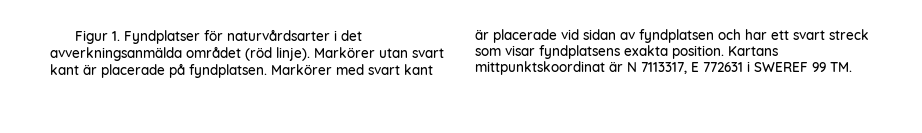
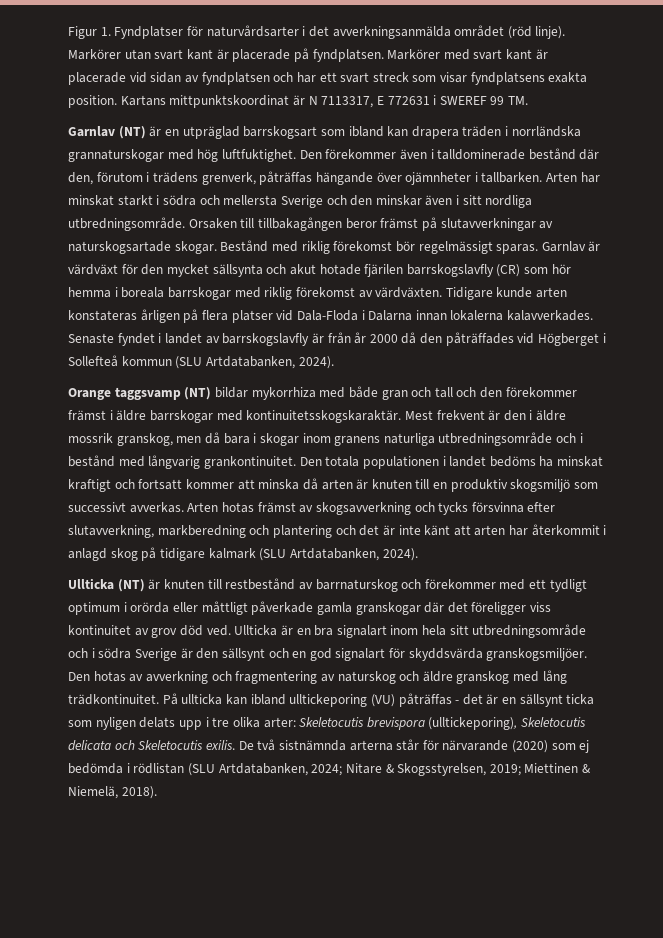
(852, 67) none -> [68,126,581,139] [68,148,600,162] [68,171,600,185] [68,195,533,208] [68,217,554,231] [68,240,601,254] [68,264,571,277] [68,287,568,300] [68,309,594,323] [68,332,606,346] [68,355,334,369] [68,386,577,400] [68,410,567,423] [68,432,583,446] [68,455,604,469] [68,478,599,492] [68,502,556,515] [68,524,607,538] [68,547,418,561] [68,578,587,592] [68,601,552,615] [68,624,587,638] [68,648,588,661] [68,670,567,684] [68,693,595,707] [68,717,587,730] [68,739,590,753] [68,763,592,776] [68,786,157,799] // Garnlav (NT) är en utpräglad barrskogsart som ibland kan drapera träden i norrländska grannaturskogar med hög luftfuktighet. Den förekommer även i talldominerade bestånd där den, förutom i trädens grenverk, påträffas hängande över ojämnheter i tallbarken. Arten har minskat starkt i södra och mellersta Sverige och den minskar även i sitt nordliga utbredningsområde. Orsaken till tillbakagången beror främst på slutavverkningar av naturskogsartade skogar. Bestånd med riklig förekomst bör regelmässigt sparas. Garnlav är värdväxt för den mycket sällsynta och akut hotade fjärilen barrskogslavfly (CR) som hör hemma i boreala barrskogar med riklig förekomst av värdväxten. Tidigare kunde arten konstateras årligen på flera platser vid Dala-Floda i Dalarna innan lokalerna kalavverkades. Senaste fyndet i landet av barrskogslavfly är från år 2000 då den påträffades vid Högberget i Sollefteå kommun (SLU Artdatabanken, 2024). // Orange taggsvamp (NT) bildar mykorrhiza med både gran och tall och den förekommer främst i äldre barrskogar med kontinuitetsskogskaraktär. Mest frekvent är den i äldre mossrik granskog, men då bara i skogar inom granens naturliga utbredningsområde och i bestånd med långvarig grankontinuitet. Den totala populationen i landet bedöms ha minskat kraftigt och fortsatt kommer att minska då arten är knuten till en produktiv skogsmiljö som successivt avverkas. Arten hotas främst av skogsavverkning och tycks försvinna efter slutavverkning, markberedning och plantering och det är inte känt att arten har återkommit i anlagd skog på tidigare kalmark (SLU Artdatabanken, 2024). // Ullticka (NT) är knuten till restbestånd av barrnaturskog och förekommer med ett tydligt optimum i orörda eller måttligt påverkade gamla granskogar där det föreligger viss kontinuitet av grov död ved. Ullticka är en bra signalart inom hela sitt utbredningsområde och i södra Sverige är den sällsynt och en god signalart för skyddsvärda granskogsmiljöer. Den hotas av avverkning och fragmentering av naturskog och äldre granskog med lång trädkontinuitet. På ullticka kan ibland ulltickeporing (VU) påträffas - det är en sällsynt ticka som nyligen delats upp i tre olika arter: Skeletocutis brevispora (ulltickeporing), Skeletocutis delicata och Skeletocutis exilis. De två sistnämnda arterna står för närvarande (2020) som ej bedömda i rödlistan (SLU Artdatabanken, 2024; Nitare & Skogsstyrelsen, 2019; Miettinen & Niemelä, 2018).

